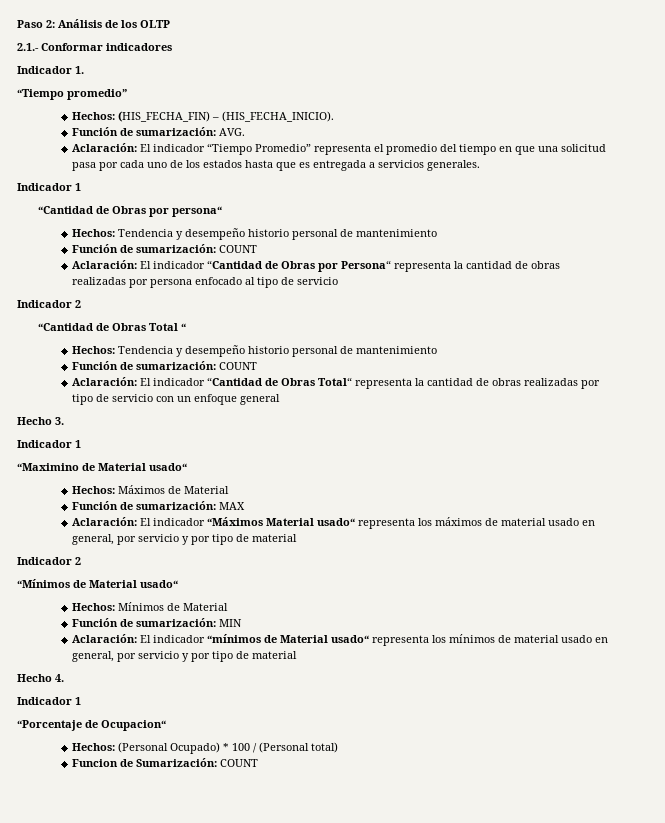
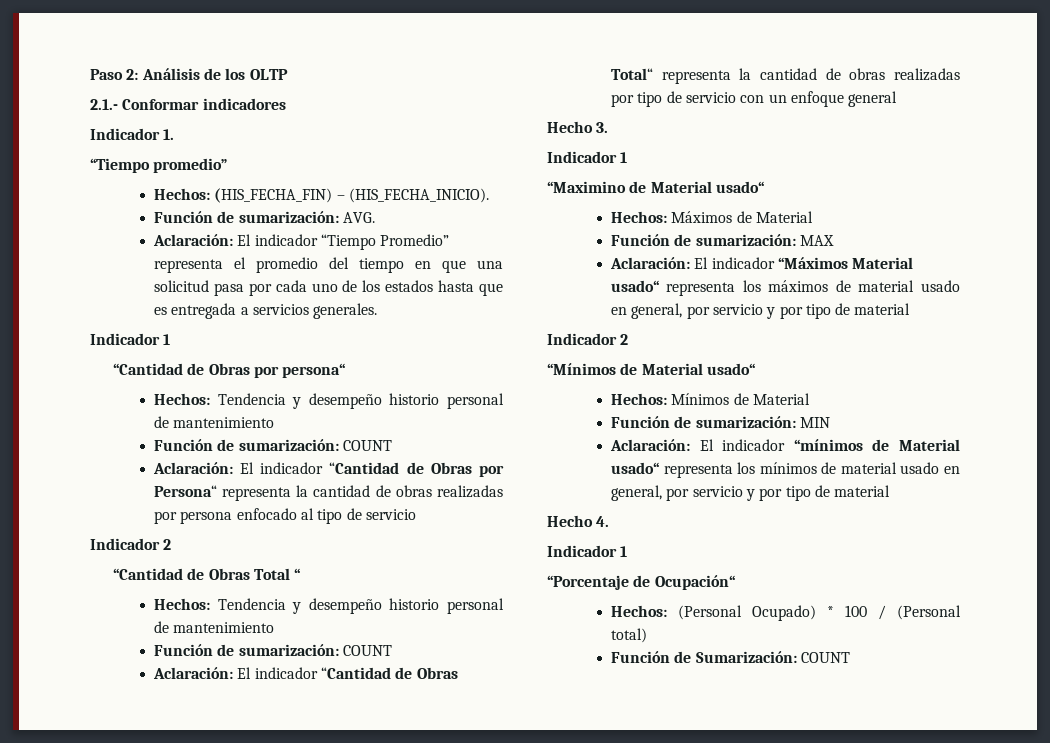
[101,720,166,731] Ocupacion“ -> [654,575,735,590] Ocupación“
[71,759,118,767] Funcion -> [610,651,670,663] Función

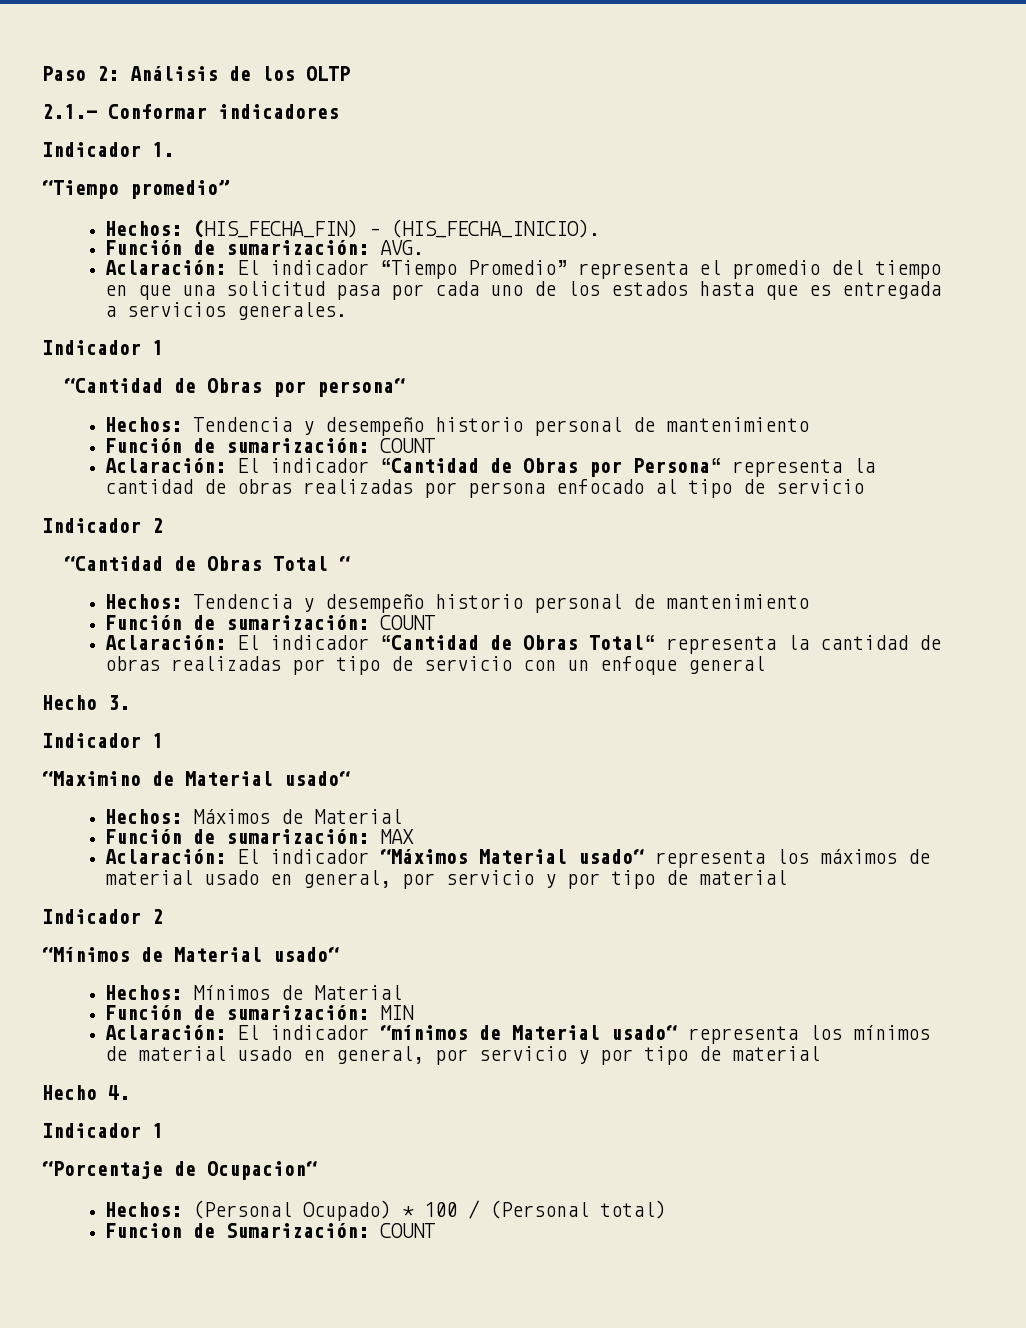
[654,575,735,590] Ocupación“ -> [207,1161,317,1180] Ocupacion“
[610,651,670,663] Función -> [104,1223,182,1238] Funcion

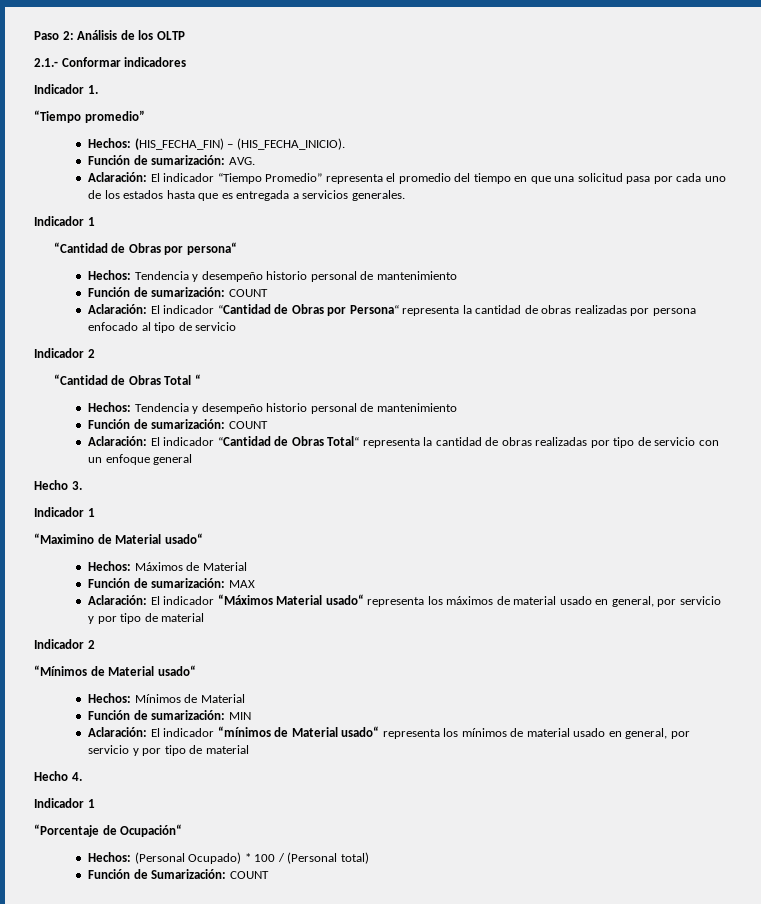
[207,1161,317,1180] Ocupacion“ -> [120,824,183,837] Ocupación“
[104,1223,182,1238] Funcion -> [88,869,131,879] Función

